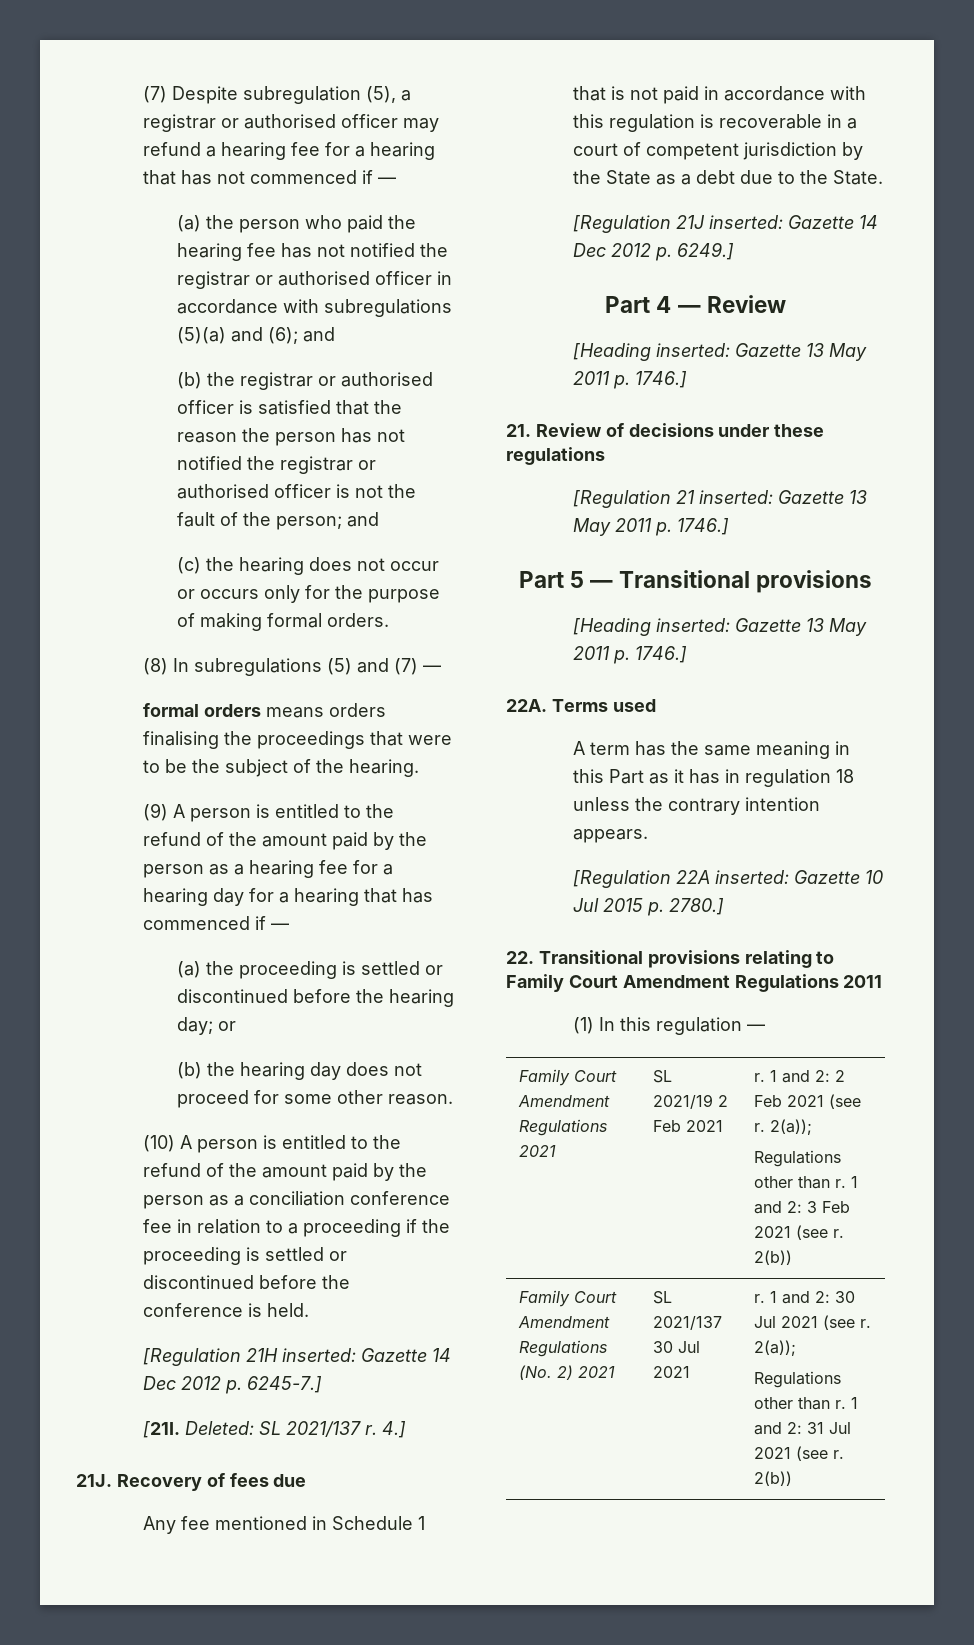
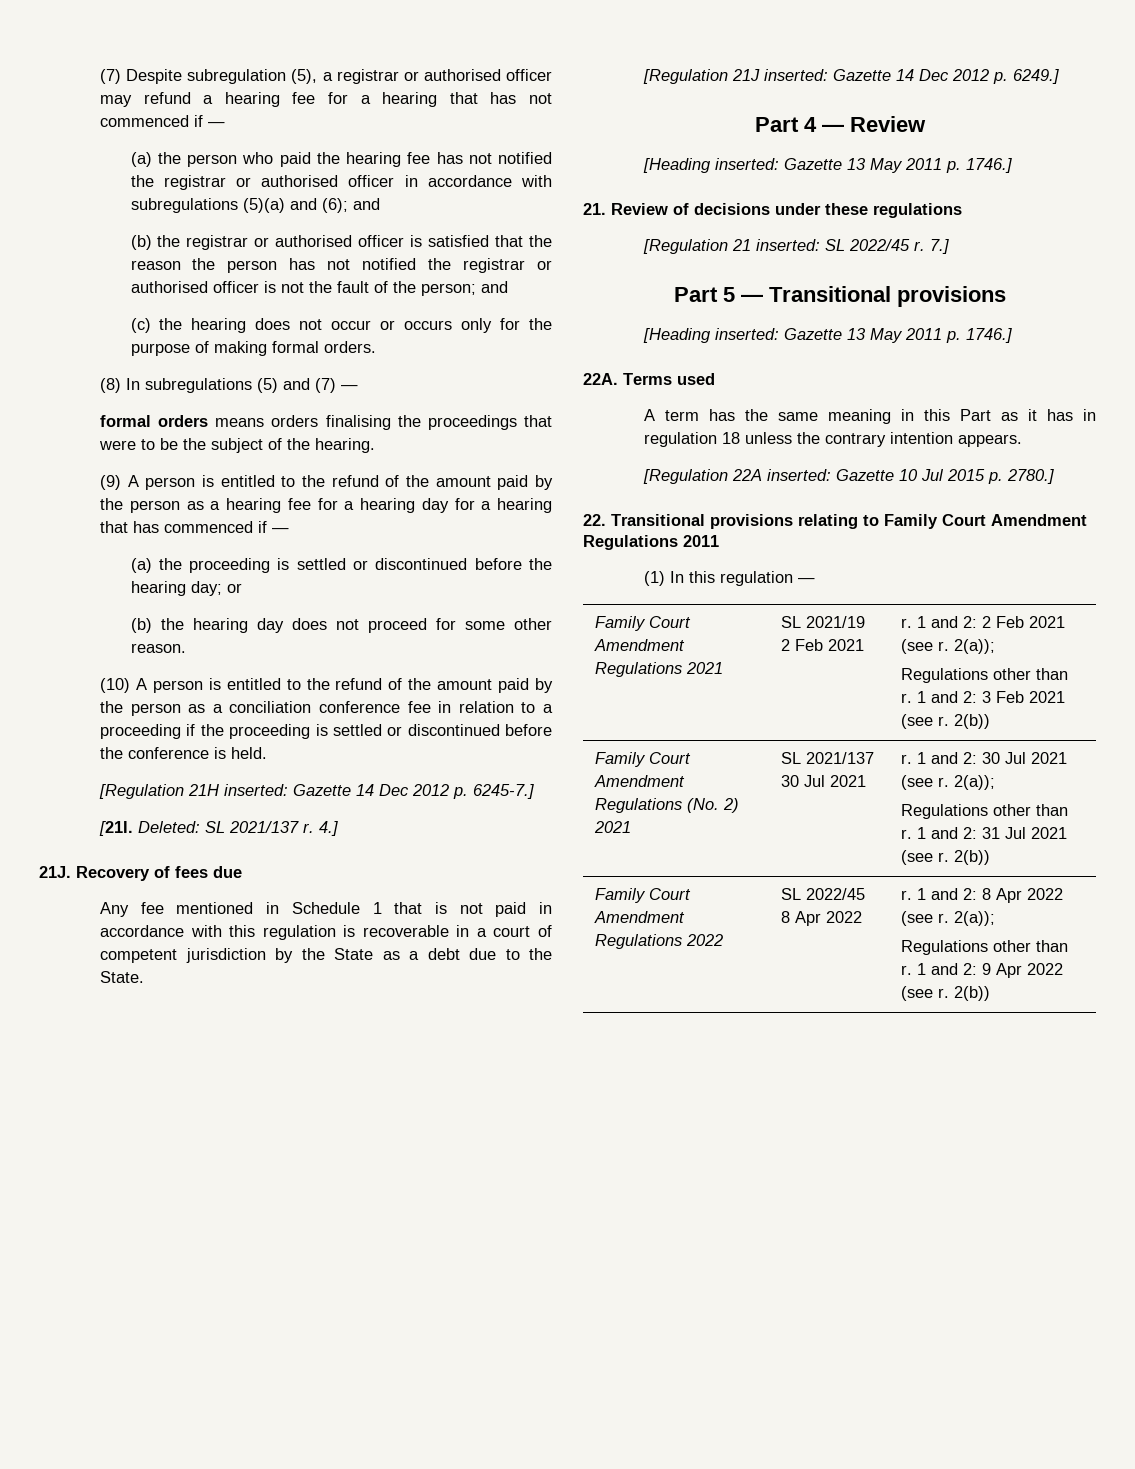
[778,490,868,504] [573,518,730,536] Gazette 13 May 2011 p. 1746.] -> [825,239,950,254] SL 2022/45 r. 7.]
(793, 1478) none -> [595,888,692,903] [594,911,686,923] [595,934,724,949] [781,888,866,900] [781,911,863,926] [901,888,1064,903] [901,911,996,926] [901,940,1069,955] [901,963,1064,978] [901,986,991,1001] // Family Court Amendment Regulations 2022 | SL 2022/45 8 Apr 2022 | r. 1 and 2: 8 Apr 2022 (see r. 2(a)); // Regulations other than r. 1 and 2: 9 Apr 2022 (see r. 2(b))

